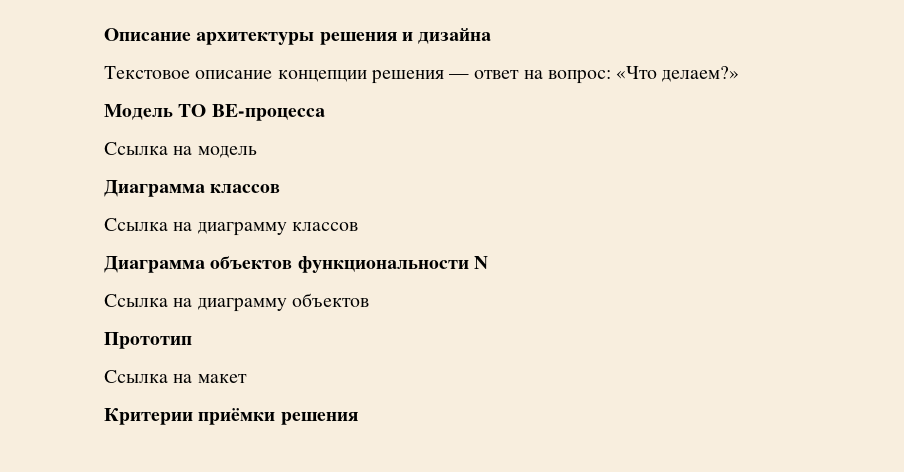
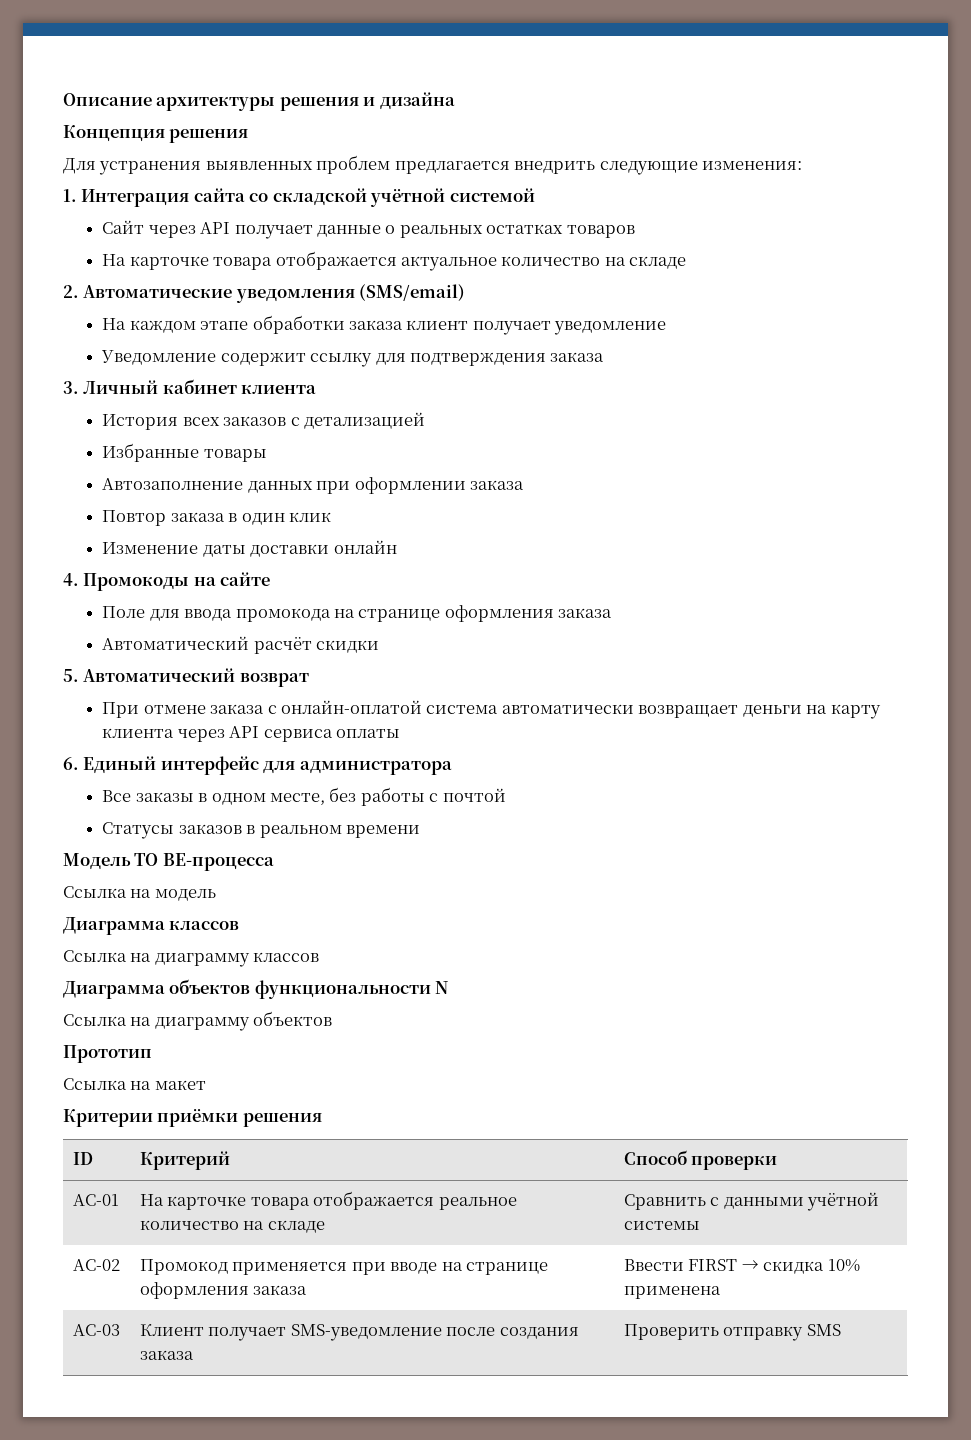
[104,66,740,84] Текстовое описание концепции решения — ответ на вопрос: «Что делаем?» -> [63,125,249,143] [63,155,803,175] [63,188,535,207] [102,220,635,239] [102,251,687,271] [63,284,466,303] [102,315,667,335] [101,350,605,367] [63,379,317,394] [102,412,426,430] [102,443,267,462] [102,477,525,494] [102,510,332,526] [102,540,397,557] [63,572,271,591] [102,605,613,622] [102,636,380,654] [63,668,309,687] [102,700,881,719] [102,726,401,742] [63,756,452,775] [102,787,506,806] [102,822,421,839] Концепция решения // Для устранения выявленных проблем предлагается внедрить следующие изменения: // 1. Интеграция сайта со складской учётной системой // Сайт через API получает данные о реальных остатках товаров // На карточке товара отображается актуальное количество на складе // 2. Автоматические уведомления (SMS/email) // На каждом этапе обработки заказа клиент получает уведомление // Уведомление содержит ссылку для подтверждения заказа // 3. Личный кабинет клиента // История всех заказов с детализацией // Избранные товары // Автозаполнение данных при оформлении заказа // Повтор заказа в один клик // Изменение даты доставки онлайн // 4. Промокоды на сайте // Поле для ввода промокода на странице оформления заказа // Автоматический расчёт скидки // 5. Автоматический возврат // При отмене заказа с онлайн-оплатой система автоматически возвращает деньги на карту клиента через API сервиса оплаты // 6. Единый интерфейс для администратора // Все заказы в одном месте, без работы с почтой // Статусы заказов в реальном времени
(358, 418) none -> [72,1152,93,1165] [139,1151,230,1170] [623,1150,778,1170] [72,1194,119,1206] [139,1191,517,1210] [139,1220,325,1233] [623,1192,880,1211] [623,1221,700,1230] [72,1259,120,1271] [139,1259,549,1275] [139,1282,308,1299] [623,1259,860,1274] [623,1286,721,1299] [72,1324,120,1336] [139,1324,579,1341] [139,1350,194,1360] [623,1324,841,1341] // ID | Критерий | Способ проверки // AC-01 | На карточке товара отображается реальное количество на складе | Сравнить с данными учётной системы // AC-02 | Промокод применяется при вводе на странице оформления заказа | Ввести FIRST → скидка 10% применена // AC-03 | Клиент получает SMS-уведомление после создания заказа | Проверить отправку SMS

